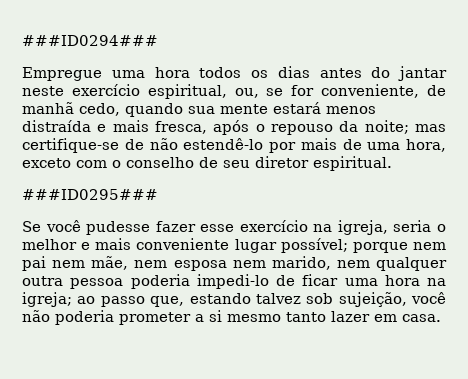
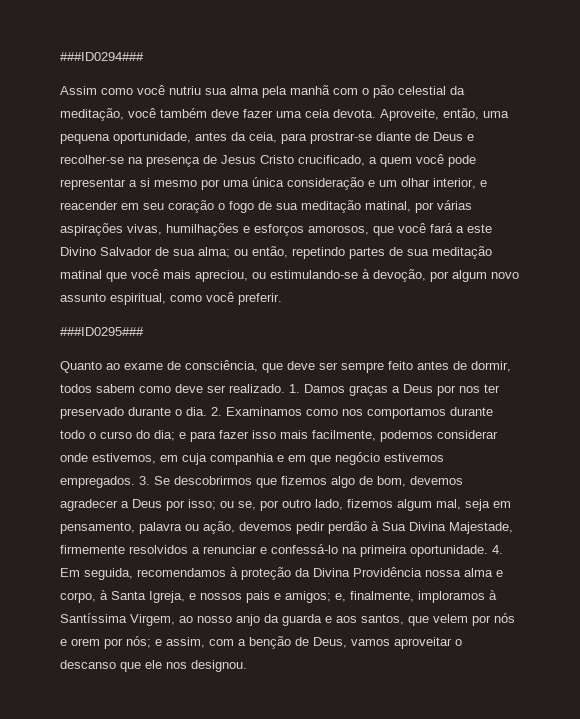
[22,66,447,81] [22,84,446,99] [22,102,376,117] [22,120,446,135] [22,138,446,153] [22,156,392,171] [22,189,158,200] [22,220,446,235] [22,238,447,253] [22,256,447,271] [22,274,446,289] [22,292,446,307] [22,310,441,325] Empregue uma hora todos os dias antes do jantar neste exercício espiritual, ou, se for conveniente, de manhã cedo, quando sua mente estará menos distraída e mais fresca, após o repouso da noite; mas certifique-se de não estendê-lo por mais de uma hora, exceto com o conselho de seu diretor espiritual. // ###ID0295### // Se você pudesse fazer esse exercício na igreja, seria o melhor e mais conveniente lugar possível; porque nem pai nem mãe, nem esposa nem marido, nem qualquer outra pessoa poderia impedi-lo de ficar uma hora na igreja; ao passo que, estando talvez sob sujeição, você não poderia prometer a si mesmo tanto lazer em casa. -> [60,85,465,98] [60,108,509,121] [60,132,474,144] [60,154,476,167] [60,177,487,190] [60,200,472,213] [60,223,492,236] [60,246,492,259] [60,269,519,282] [60,292,282,305] [60,327,144,336] [60,360,511,373] [60,384,500,396] [60,407,493,419] [60,430,498,442] [60,452,444,465] [60,476,463,488] [60,499,511,511] [60,521,513,534] [60,544,503,557] [60,567,503,580] [60,590,497,603] [60,613,515,626] [60,636,462,649] [60,660,247,672] Assim como você nutriu sua alma pela manhã com o pão celestial da meditação, você também deve fazer uma ceia devota. Aproveite, então, uma pequena oportunidade, antes da ceia, para prostrar-se diante de Deus e recolher-se na presença de Jesus Cristo crucificado, a quem você pode representar a si mesmo por uma única consideração e um olhar interior, e reacender em seu coração o fogo de sua meditação matinal, por várias aspirações vivas, humilhações e esforços amorosos, que você fará a este Divino Salvador de sua alma; ou então, repetindo partes de sua meditação matinal que você mais apreciou, ou estimulando-se à devoção, por algum novo assunto espiritual, como você preferir. // ###ID0295### // Quanto ao exame de consciência, que deve ser sempre feito antes de dormir, todos sabem como deve ser realizado. 1. Damos graças a Deus por nos ter preservado durante o dia. 2. Examinamos como nos comportamos durante todo o curso do dia; e para fazer isso mais facilmente, podemos considerar onde estivemos, em cuja companhia e em que negócio estivemos empregados. 3. Se descobrirmos que fizemos algo de bom, devemos agradecer a Deus por isso; ou se, por outro lado, fizemos algum mal, seja em pensamento, palavra ou ação, devemos pedir perdão à Sua Divina Majestade, firmemente resolvidos a renunciar e confessá-lo na primeira oportunidade. 4. Em seguida, recomendamos à proteção da Divina Providência nossa alma e corpo, à Santa Igreja, e nossos pais e amigos; e, finalmente, imploramos à Santíssima Virgem, ao nosso anjo da guarda e aos santos, que velem por nós e orem por nós; e assim, com a benção de Deus, vamos aproveitar o descanso que ele nos designou.

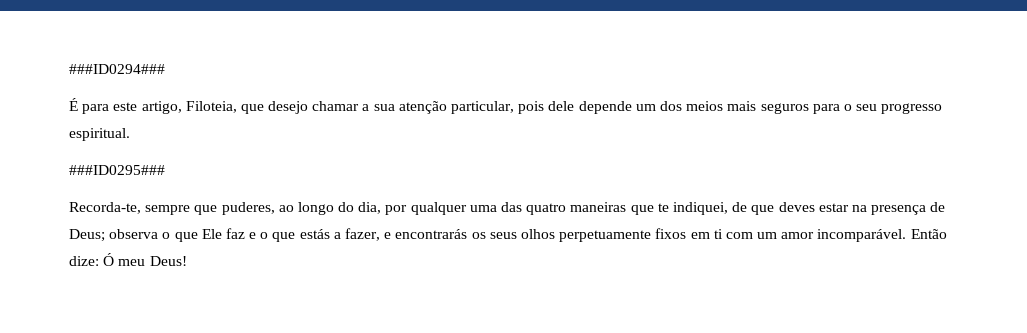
[60,85,465,98] [60,108,509,121] [60,132,474,144] [60,154,476,167] [60,177,487,190] [60,200,472,213] [60,223,492,236] [60,246,492,259] [60,269,519,282] [60,292,282,305] [60,327,144,336] [60,360,511,373] [60,384,500,396] [60,407,493,419] [60,430,498,442] [60,452,444,465] [60,476,463,488] [60,499,511,511] [60,521,513,534] [60,544,503,557] [60,567,503,580] [60,590,497,603] [60,613,515,626] [60,636,462,649] [60,660,247,672] Assim como você nutriu sua alma pela manhã com o pão celestial da meditação, você também deve fazer uma ceia devota. Aproveite, então, uma pequena oportunidade, antes da ceia, para prostrar-se diante de Deus e recolher-se na presença de Jesus Cristo crucificado, a quem você pode representar a si mesmo por uma única consideração e um olhar interior, e reacender em seu coração o fogo de sua meditação matinal, por várias aspirações vivas, humilhações e esforços amorosos, que você fará a este Divino Salvador de sua alma; ou então, repetindo partes de sua meditação matinal que você mais apreciou, ou estimulando-se à devoção, por algum novo assunto espiritual, como você preferir. // ###ID0295### // Quanto ao exame de consciência, que deve ser sempre feito antes de dormir, todos sabem como deve ser realizado. 1. Damos graças a Deus por nos ter preservado durante o dia. 2. Examinamos como nos comportamos durante todo o curso do dia; e para fazer isso mais facilmente, podemos considerar onde estivemos, em cuja companhia e em que negócio estivemos empregados. 3. Se descobrirmos que fizemos algo de bom, devemos agradecer a Deus por isso; ou se, por outro lado, fizemos algum mal, seja em pensamento, palavra ou ação, devemos pedir perdão à Sua Divina Majestade, firmemente resolvidos a renunciar e confessá-lo na primeira oportunidade. 4. Em seguida, recomendamos à proteção da Divina Providência nossa alma e corpo, à Santa Igreja, e nossos pais e amigos; e, finalmente, imploramos à Santíssima Virgem, ao nosso anjo da guarda e aos santos, que velem por nós e orem por nós; e assim, com a benção de Deus, vamos aproveitar o descanso que ele nos designou. -> [69,98,943,114] [69,128,130,141] [69,165,165,175] [69,202,946,215] [69,228,947,242] [69,253,187,266] É para este artigo, Filoteia, que desejo chamar a sua atenção particular, pois dele depende um dos meios mais seguros para o seu progresso espiritual. // ###ID0295### // Recorda-te, sempre que puderes, ao longo do dia, por qualquer uma das quatro maneiras que te indiquei, de que deves estar na presença de Deus; observa o que Ele faz e o que estás a fazer, e encontrarás os seus olhos perpetuamente fixos em ti com um amor incomparável. Então dize: Ó meu Deus!

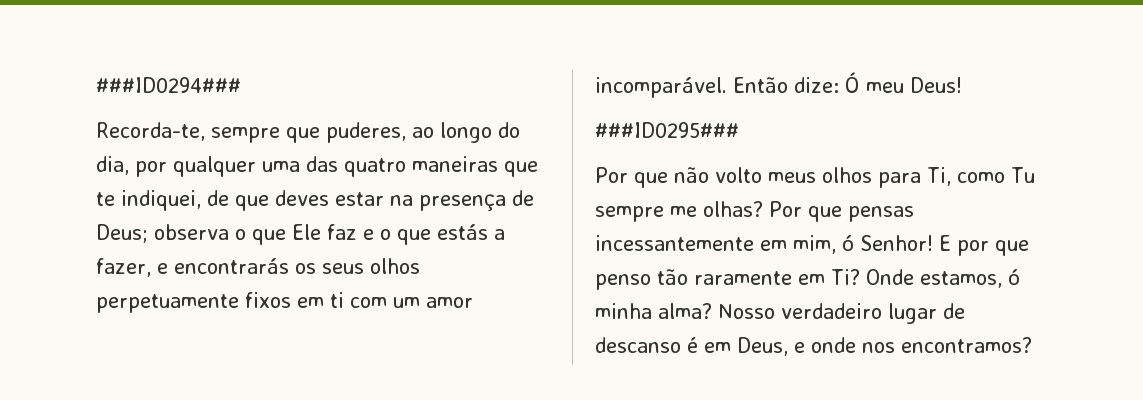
[69,98,943,114] [69,128,130,141] [69,165,165,175] // É para este artigo, Filoteia, que desejo chamar a sua atenção particular, pois dele depende um dos meios mais seguros para o seu progresso espiritual. // ###ID0295### -> (241, 85) none
(187, 261) none -> [595,122,739,138] [595,167,1035,188] [595,201,914,222] [595,235,1029,256] [595,269,1020,290] [595,303,965,324] [595,337,1032,356] // ###ID0295### // Por que não volto meus olhos para Ti, como Tu sempre me olhas? Por que pensas incessantemente em mim, ó Senhor! E por que penso tão raramente em Ti? Onde estamos, ó minha alma? Nosso verdadeiro lugar de descanso é em Deus, e onde nos encontramos?

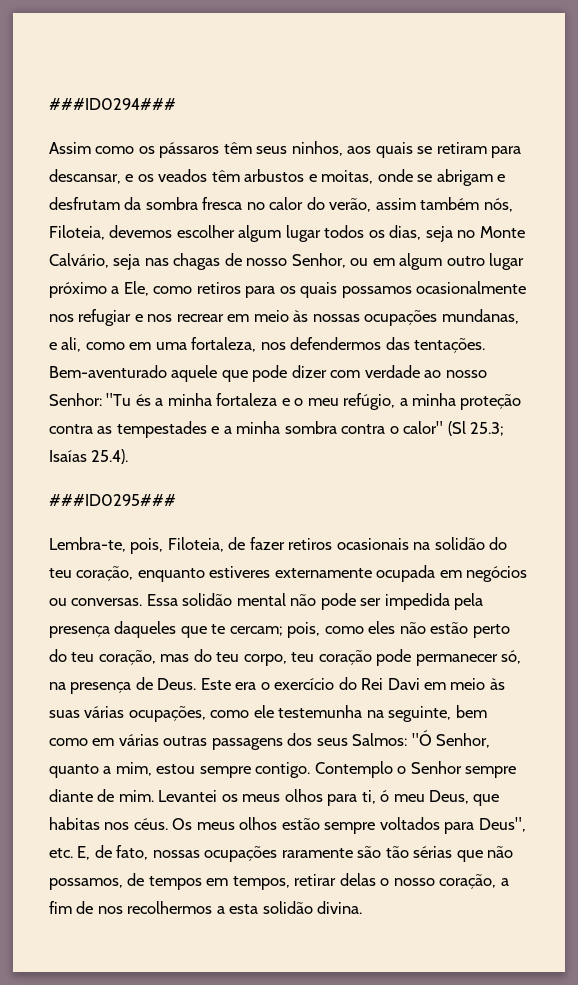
[96,122,520,143] [96,156,538,177] [96,190,534,211] [96,224,505,245] [96,258,420,277] [96,292,473,313] [595,72,962,98] [595,122,739,138] [595,167,1035,188] [595,201,914,222] [595,235,1029,256] [595,269,1020,290] [595,303,965,324] [595,337,1032,356] Recorda-te, sempre que puderes, ao longo do dia, por qualquer uma das quatro maneiras que te indiquei, de que deves estar na presença de Deus; observa o que Ele faz e o que estás a fazer, e encontrarás os seus olhos perpetuamente fixos em ti com um amor incomparável. Então dize: Ó meu Deus! // ###ID0295### // Por que não volto meus olhos para Ti, como Tu sempre me olhas? Por que pensas incessantemente em mim, ó Senhor! E por que penso tão raramente em Ti? Onde estamos, ó minha alma? Nosso verdadeiro lugar de descanso é em Deus, e onde nos encontramos? -> [49,141,522,158] [49,169,506,186] [49,197,513,212] [49,225,525,242] [49,253,525,270] [49,281,527,298] [49,309,519,326] [49,337,486,353] [49,365,487,382] [49,393,522,410] [49,421,505,438] [49,449,129,464] [49,494,176,506] [49,537,508,554] [49,565,528,582] [49,593,484,610] [49,621,510,638] [49,649,522,666] [49,677,505,694] [49,705,487,722] [49,730,491,750] [49,761,517,778] [49,789,500,806] [49,817,526,834] [49,845,514,862] [49,873,509,890] [49,901,363,914] Assim como os pássaros têm seus ninhos, aos quais se retiram para descansar, e os veados têm arbustos e moitas, onde se abrigam e desfrutam da sombra fresca no calor do verão, assim também nós, Filoteia, devemos escolher algum lugar todos os dias, seja no Monte Calvário, seja nas chagas de nosso Senhor, ou em algum outro lugar próximo a Ele, como retiros para os quais possamos ocasionalmente nos refugiar e nos recrear em meio às nossas ocupações mundanas, e ali, como em uma fortaleza, nos defendermos das tentações. Bem-aventurado aquele que pode dizer com verdade ao nosso Senhor: "Tu és a minha fortaleza e o meu refúgio, a minha proteção contra as tempestades e a minha sombra contra o calor" (Sl 25.3; Isaías 25.4). // ###ID0295### // Lembra-te, pois, Filoteia, de fazer retiros ocasionais na solidão do teu coração, enquanto estiveres externamente ocupada em negócios ou conversas. Essa solidão mental não pode ser impedida pela presença daqueles que te cercam; pois, como eles não estão perto do teu coração, mas do teu corpo, teu coração pode permanecer só, na presença de Deus. Este era o exercício do Rei Davi em meio às suas várias ocupações, como ele testemunha na seguinte, bem como em várias outras passagens dos seus Salmos: "Ó Senhor, quanto a mim, estou sempre contigo. Contemplo o Senhor sempre diante de mim. Levantei os meus olhos para ti, ó meu Deus, que habitas nos céus. Os meus olhos estão sempre voltados para Deus", etc. E, de fato, nossas ocupações raramente são tão sérias que não possamos, de tempos em tempos, retirar delas o nosso coração, a fim de nos recolhermos a esta solidão divina.

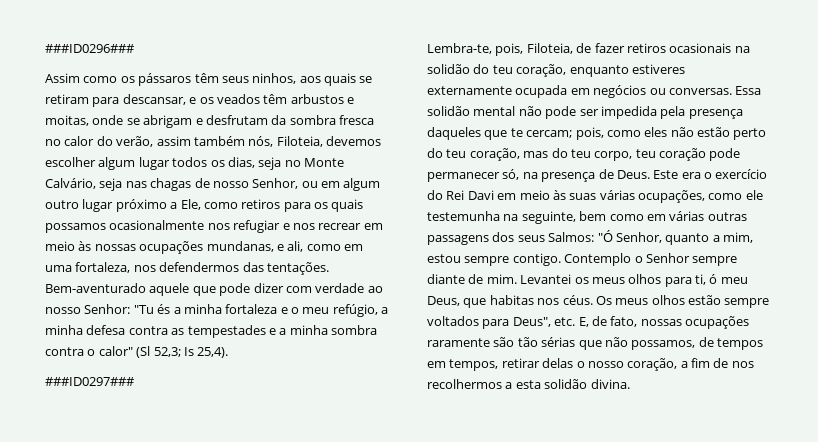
[49,98,176,110] ###ID0294### -> [45,44,135,53] ###ID0296###
[460,394,522,410] proteção -> [86,325,126,335] defesa
[470,422,505,436] [49,449,129,464] [49,494,176,506] 25.3; Isaías 25.4). // ###ID0295### -> [153,347,229,358] [45,377,135,386] 52,3; Is 25,4). // ###ID0297###

